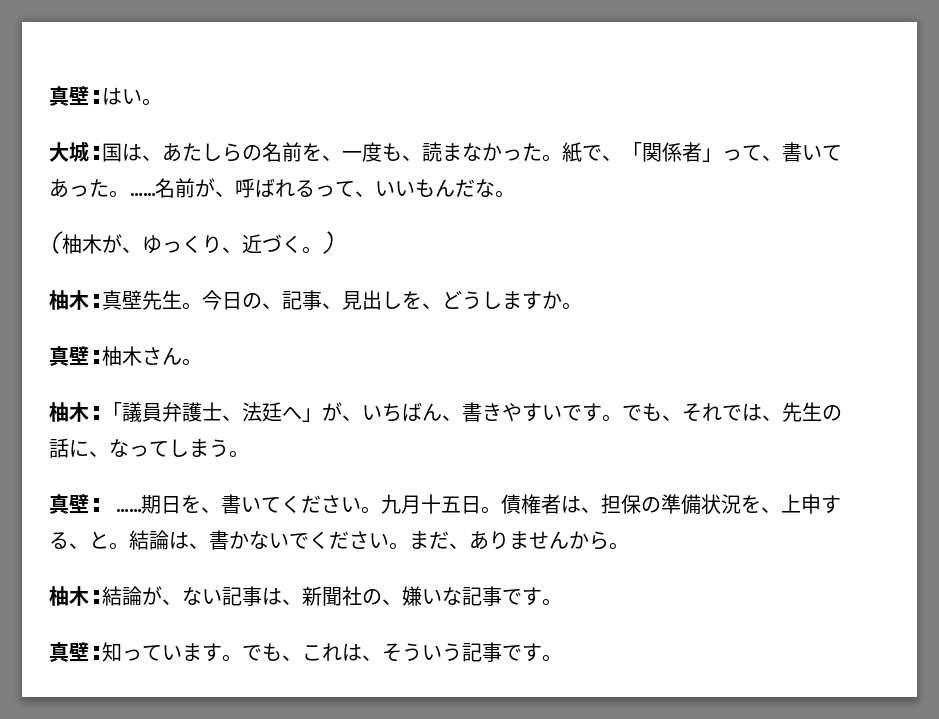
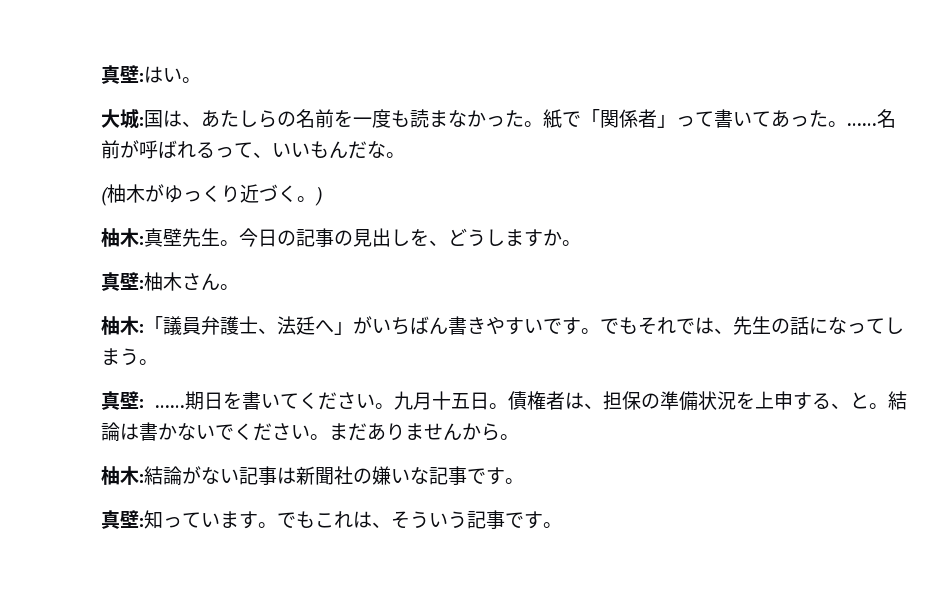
[322,142,422,162] 、一度も、 -> [353,109,410,128] 一度も
[602,155,622,161] 、 -> (581, 119) none
[762,155,782,161] 、 -> (714, 119) none
[215,191,235,197] 、 -> (139, 149) none
[122,247,142,253] 、 -> (164, 193) none
[222,247,242,253] 、 -> (240, 194) none
[262,290,342,310] 、記事、 -> [296,228,353,247] 記事の
[342,415,362,421] 、 -> (372, 325) none
[442,415,462,421] 、 -> (448, 326) none
[662,415,682,421] 、 -> (638, 325) none
[89,451,109,457] 、 -> (828, 326) none
[201,507,221,513] 、 -> (242, 400) none
[761,507,781,513] 、 -> (755, 400) none
[189,543,209,549] 、 -> (139, 431) none
[449,543,469,549] 、 -> (367, 432) none
[162,599,182,605] 、 -> (201, 475) none
[282,599,302,605] 、 -> (296, 475) none
[382,599,402,605] 、 -> (372, 476) none
[282,655,302,661] 、 -> (315, 519) none

